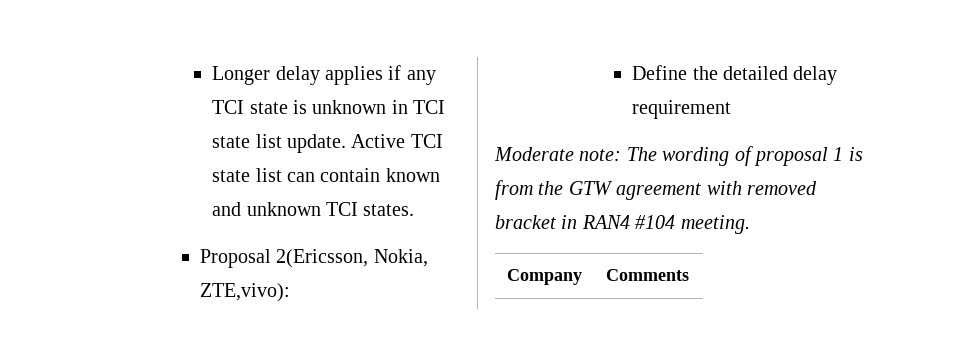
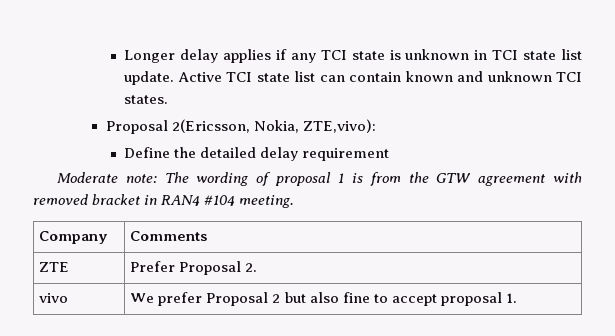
(689, 275) none -> [39,262,70,272] [130,261,258,275] [39,293,69,303] [130,292,517,306] // ZTE | Prefer Proposal 2. // vivo | We prefer Proposal 2 but also fine to accept proposal 1.

